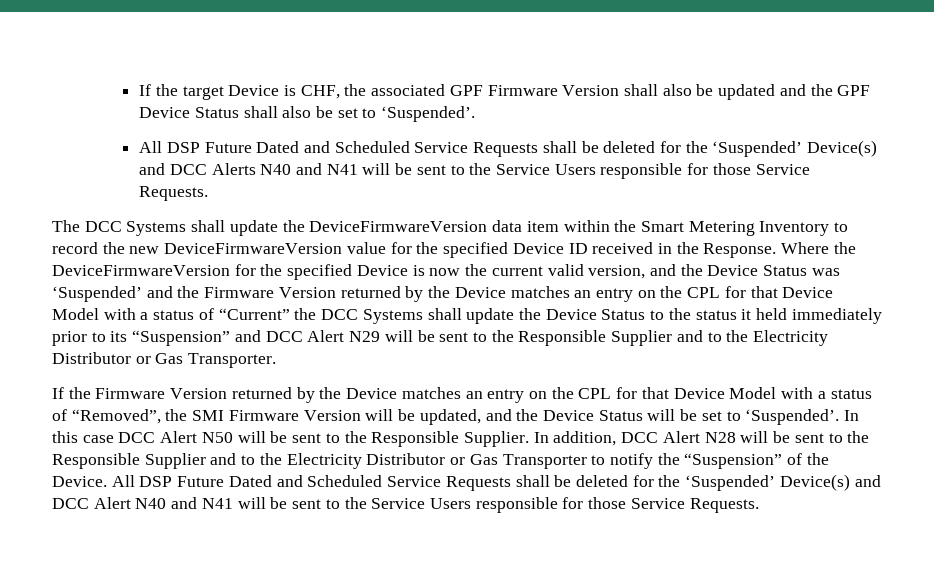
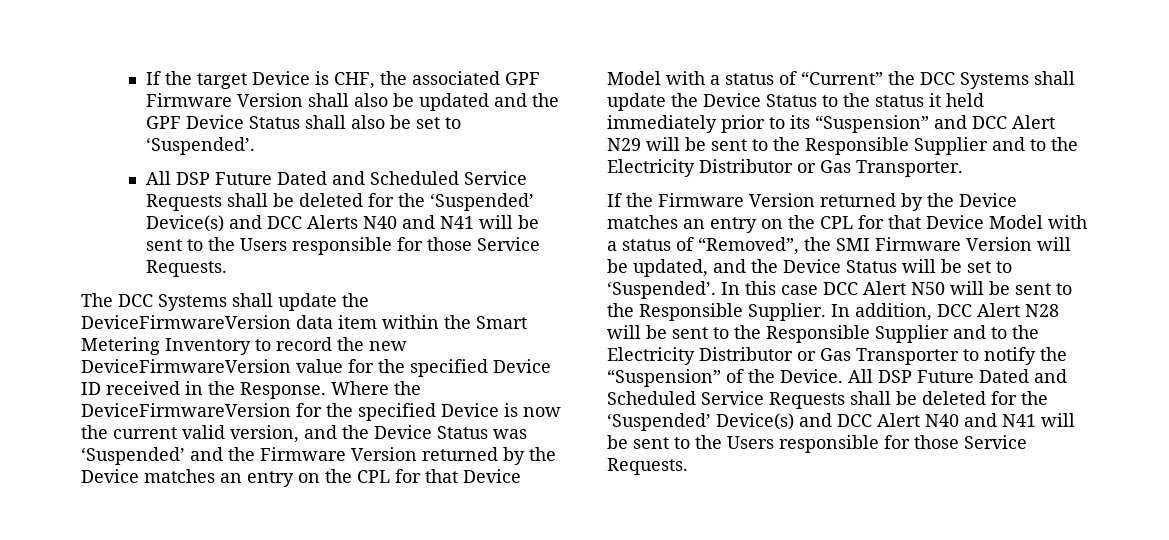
[496,164,551,175] Service -> (235, 244) none
[371,498,426,509] Service -> (722, 442) none

